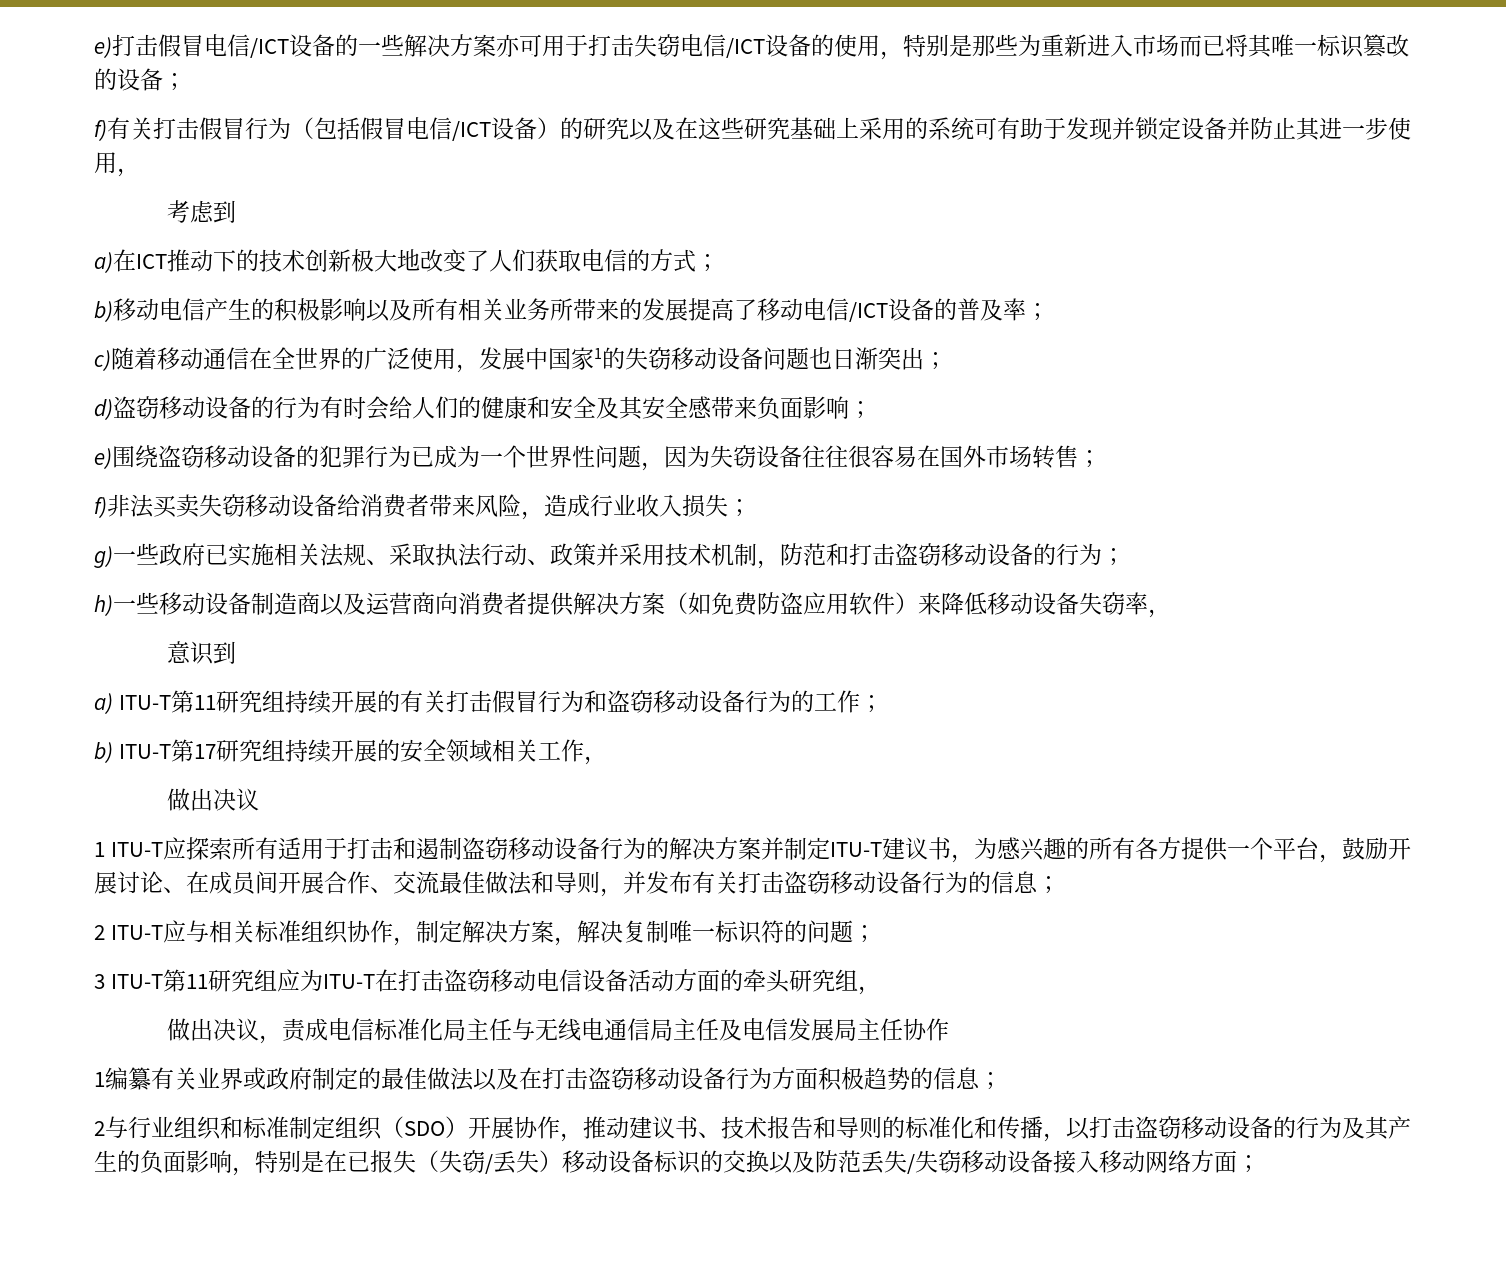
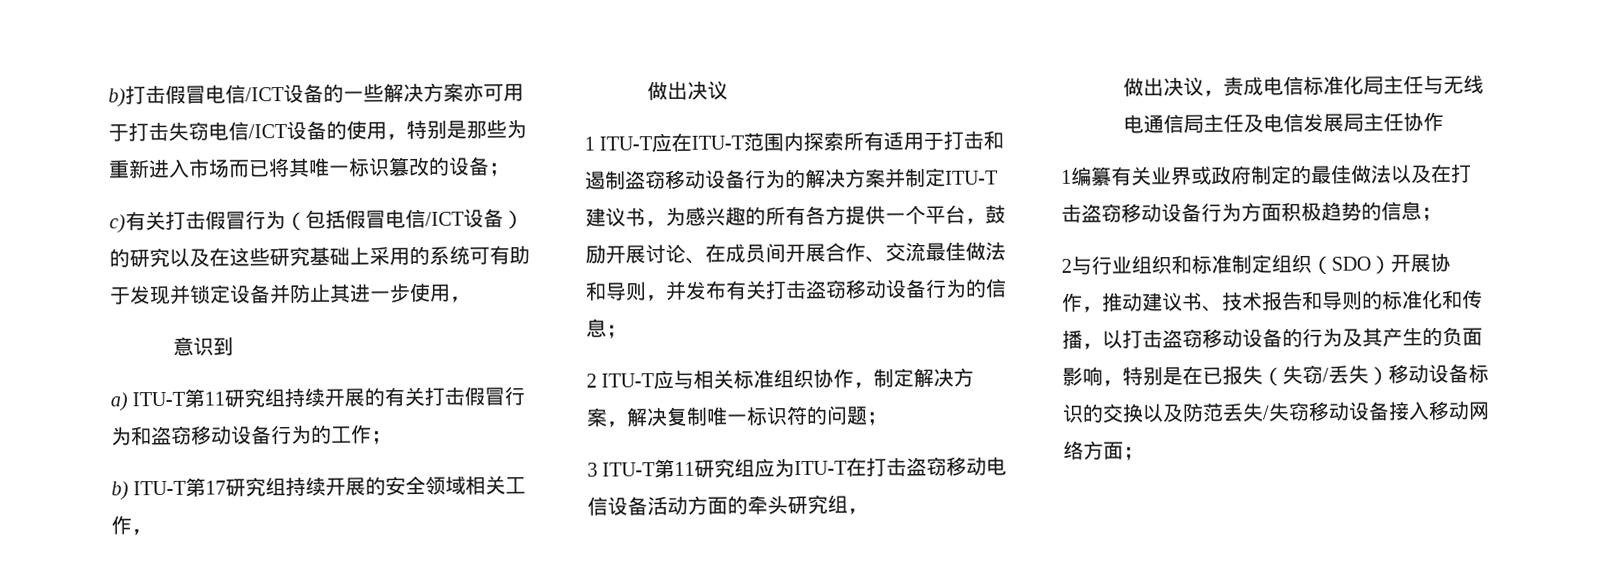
[94,37,112,58] e) -> [108,88,126,108] b)
[94,120,107,141] f) -> [109,214,126,234] c)
[167,200,237,223] [94,249,719,273] [94,298,1049,322] [94,347,947,373] [94,396,872,420] [94,445,1101,471] [94,494,751,520] [94,543,1125,569] [94,592,1171,618] // 考虑到 // a)在ICT推动下的技术创新极大地改变了人们获取电信的方式； // b)移动电信产生的积极影响以及所有相关业务所带来的发展提高了移动电信/ICT设备的普及率； // c)随着移动通信在全世界的广泛使用，发展中国家1的失窃移动设备问题也日渐突出； // d)盗窃移动设备的行为有时会给人们的健康和安全及其安全感带来负面影响； // e)围绕盗窃移动设备的犯罪行为已成为一个世界性问题，因为失窃设备往往很容易在国外市场转售； // f)非法买卖失窃移动设备给消费者带来风险，造成行业收入损失； // g)一些政府已实施相关法规、采取执法行动、政策并采用技术机制，防范和打击盗窃移动设备的行为； // h)一些移动设备制造商以及运营商向消费者提供解决方案（如免费防盗应用软件）来降低移动设备失窃率， -> (471, 299) none
(187, 848) none -> [671,131,805,152] 在ITU-T范围内

